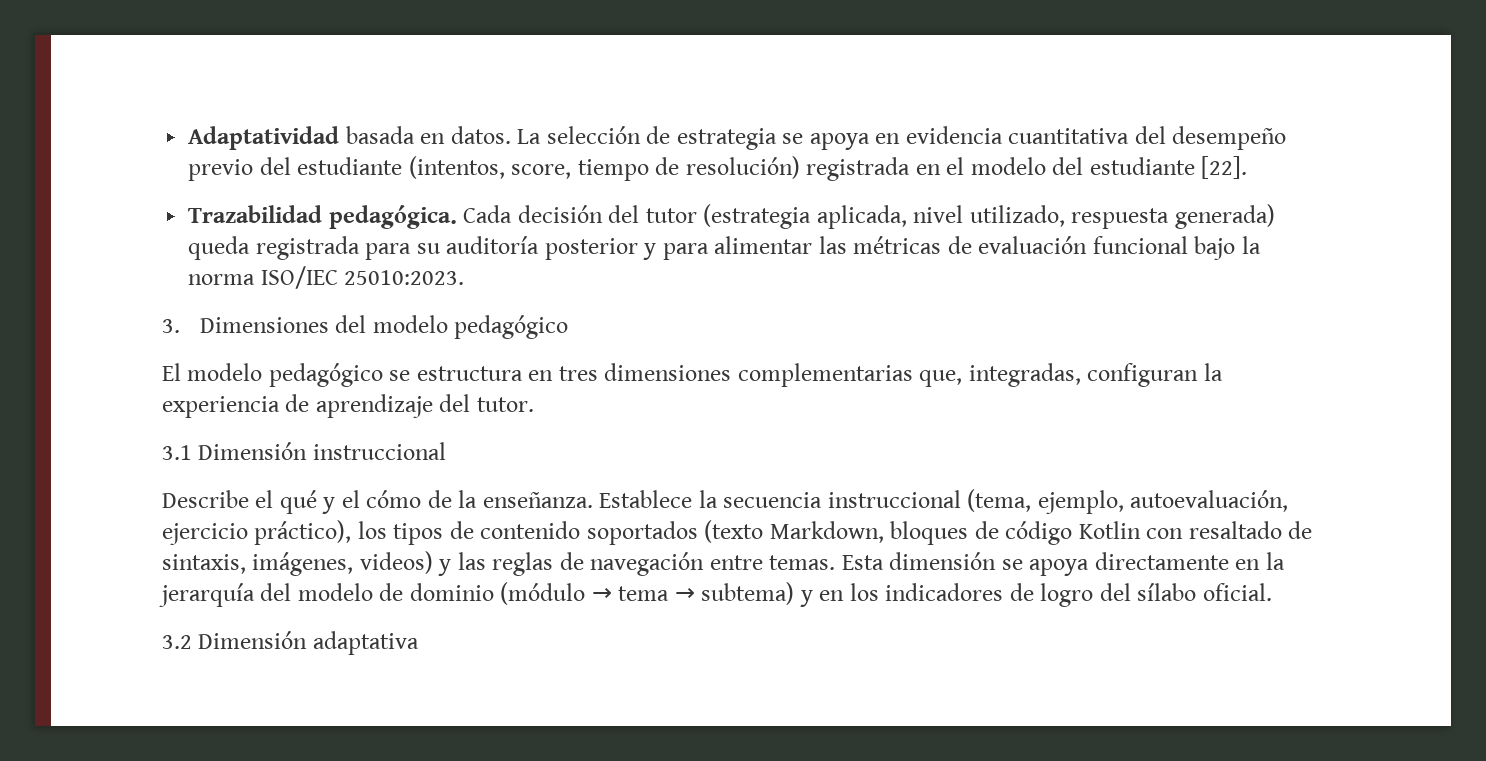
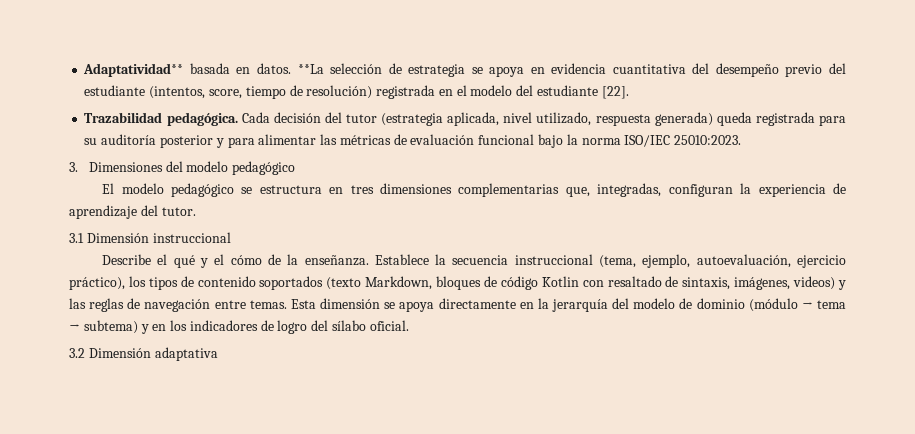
[188,126,340,150] Adaptatividad -> [83,63,184,77] Adaptatividad**
[517,129,542,144] La -> [297,64,324,74] **La

